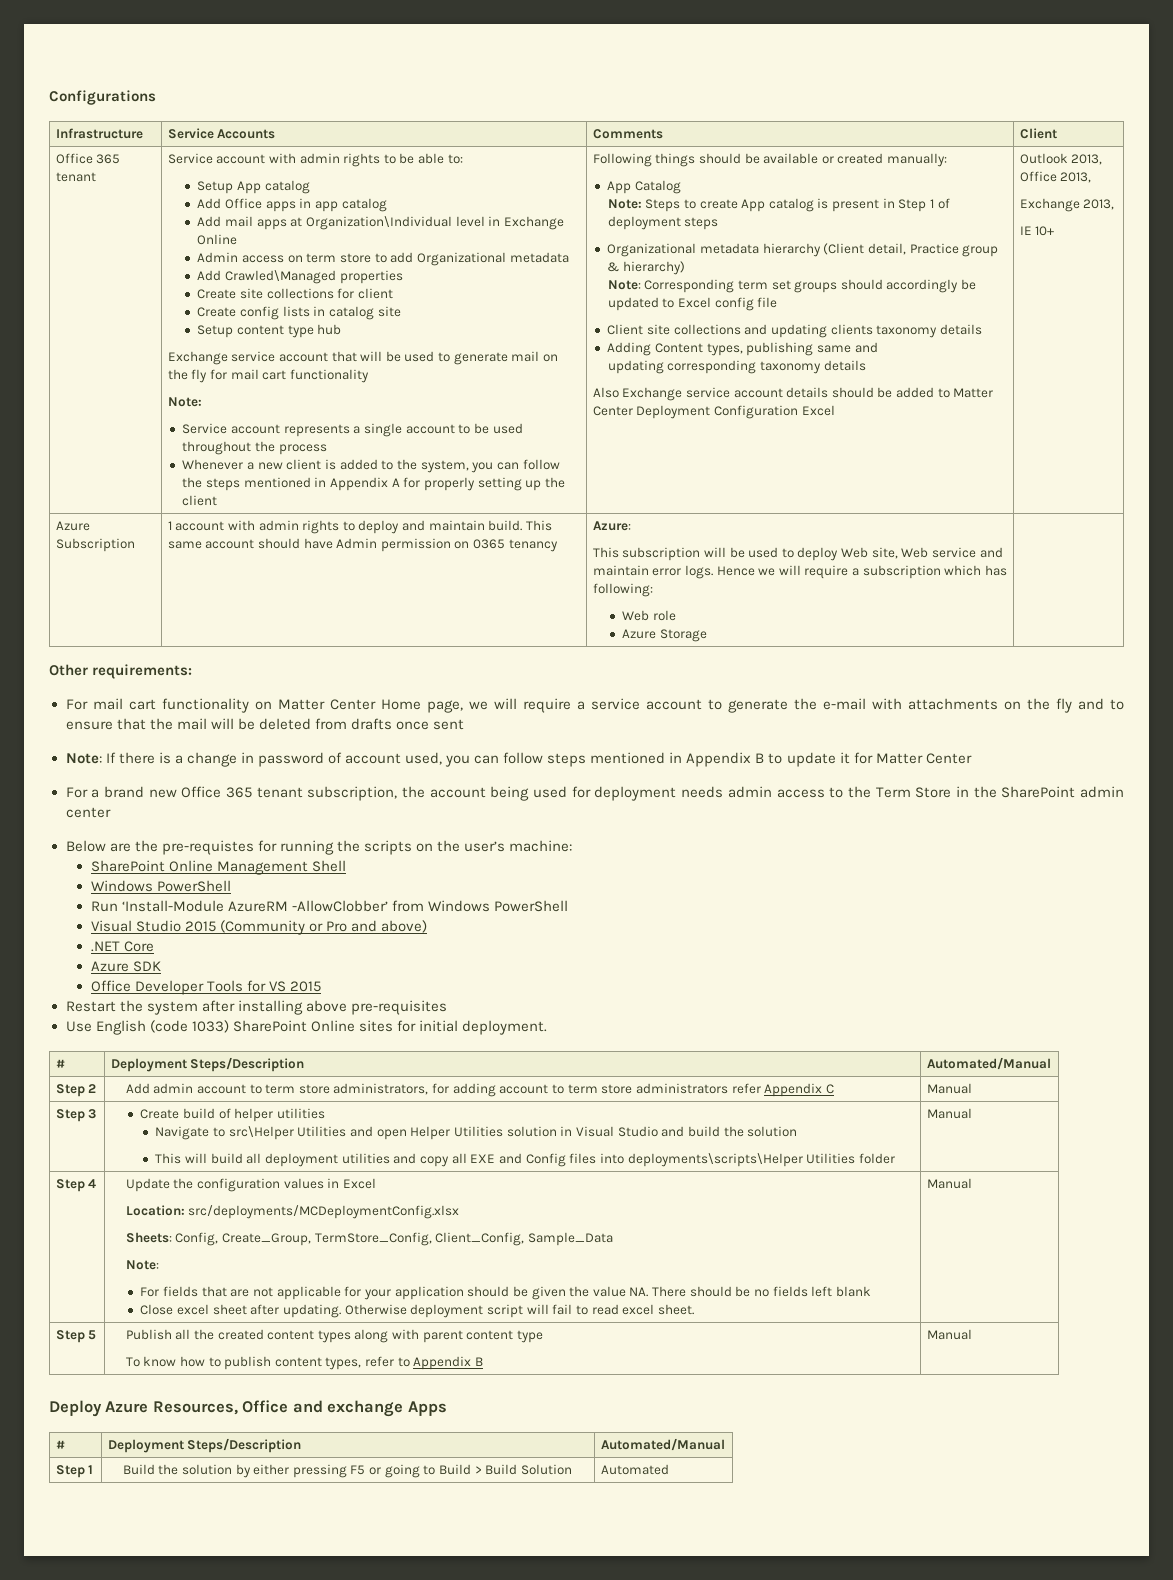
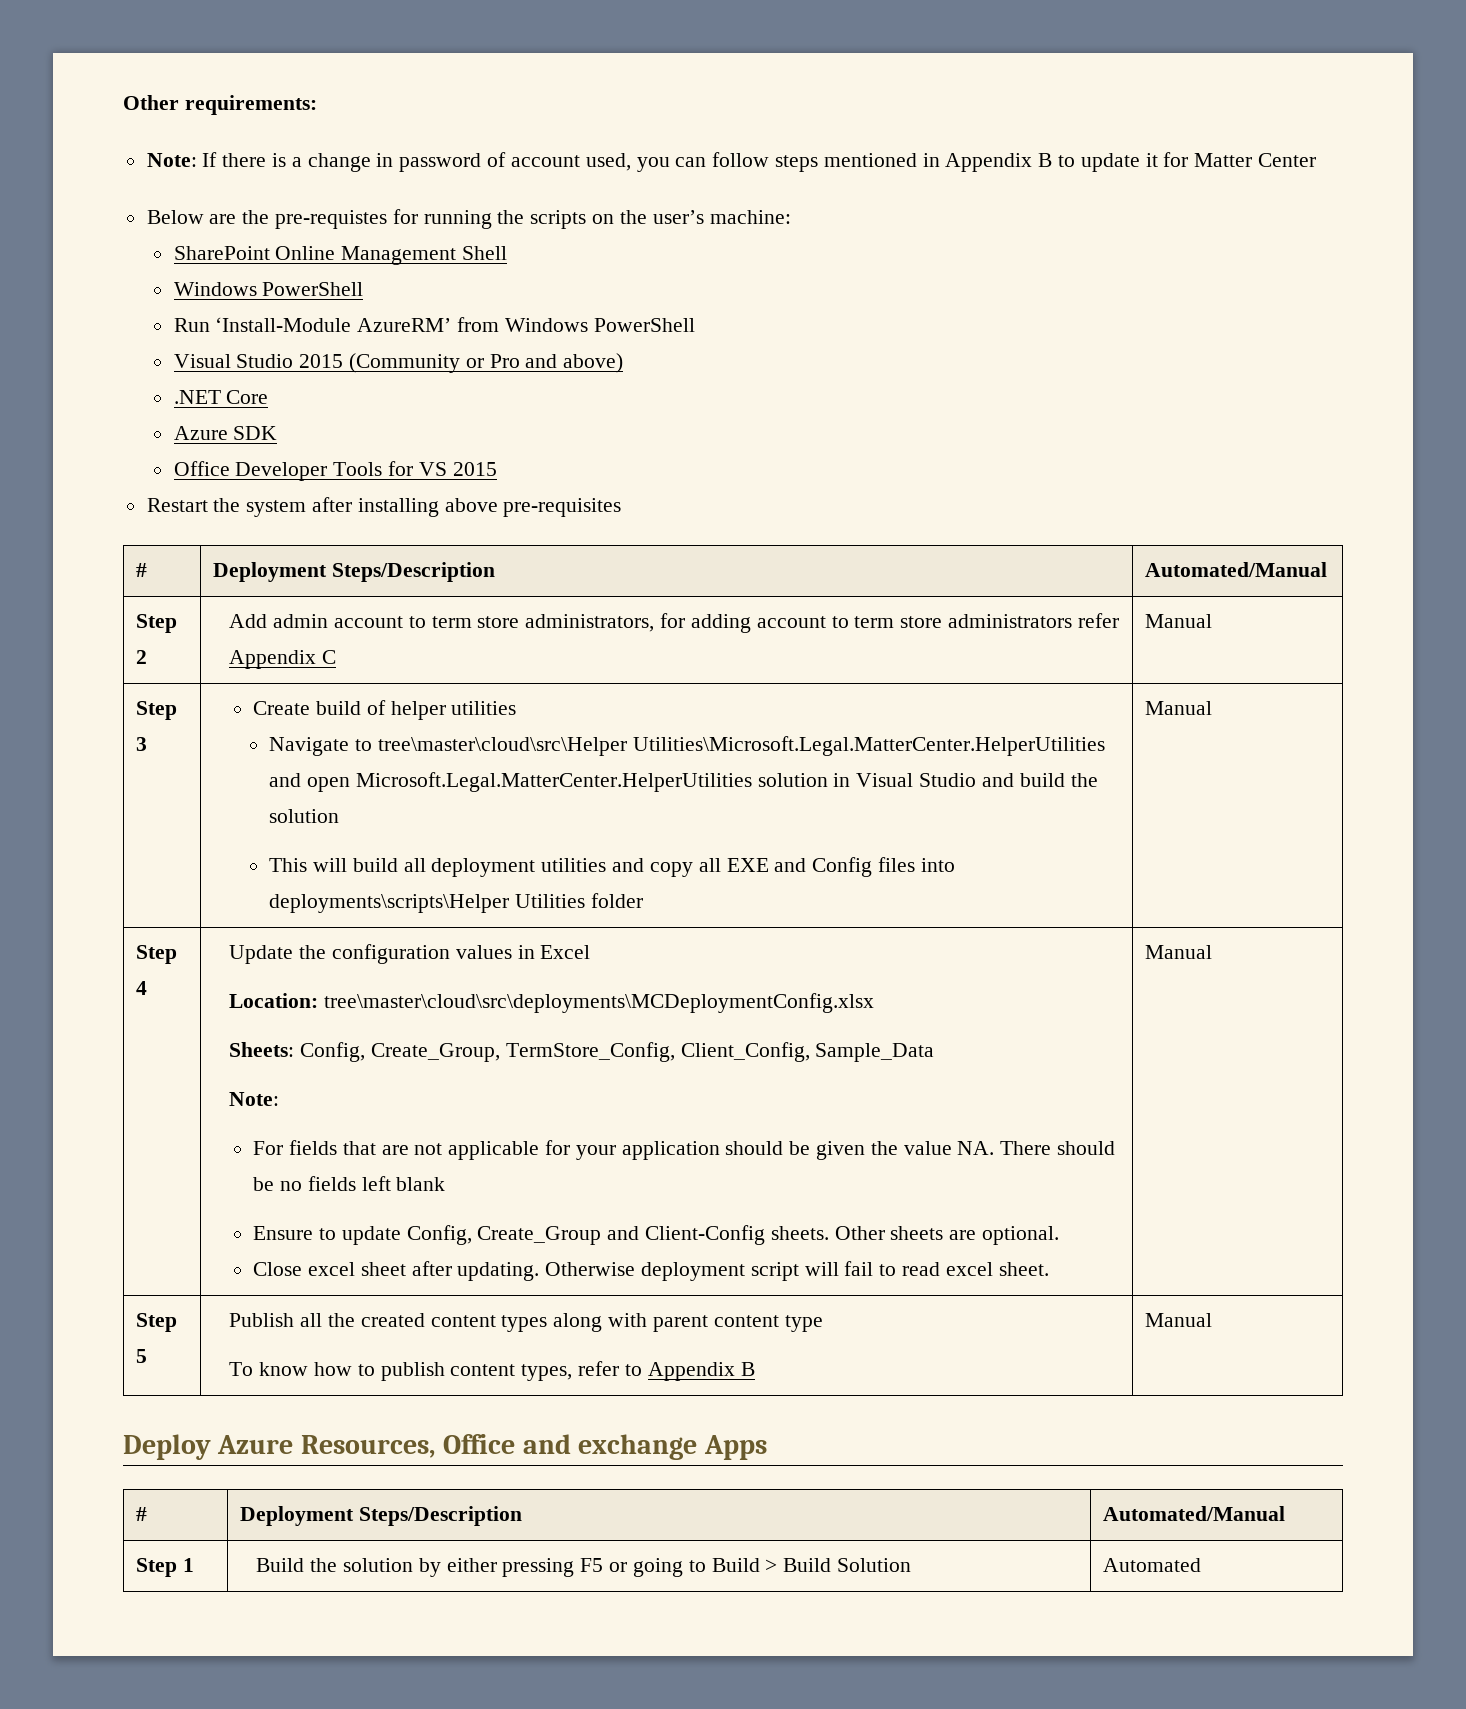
[49,90,156,105] [55,128,143,139] [167,128,276,139] [592,129,663,139] [1019,128,1057,139] [55,153,121,164] [55,172,96,182] [167,153,463,167] [197,180,310,194] [197,198,387,212] [197,216,564,230] [197,234,238,245] [197,252,569,266] [197,270,403,284] [197,288,394,299] [197,306,401,320] [197,324,342,338] [167,351,559,365] [167,369,369,383] [167,397,202,407] [182,423,523,437] [182,441,327,455] [182,459,560,473] [182,477,565,491] [182,495,218,506] [592,153,948,167] [607,180,682,194] [607,198,950,212] [607,216,719,230] [607,243,999,257] [607,261,686,275] [607,279,977,293] [607,297,778,311] [607,324,982,338] [607,342,878,356] [607,360,866,374] [592,387,994,401] [592,405,835,419] [1019,153,1103,165] [1019,171,1092,183] [1019,198,1115,212] [1019,226,1055,236] [55,521,90,531] [55,538,135,552] [167,520,553,534] [167,538,558,552] [592,521,631,531] [592,547,1003,561] [592,565,1008,579] [592,583,653,597] [622,610,677,621] [622,629,708,642] [49,664,193,679] [65,698,1124,713] [65,718,465,730] Configurations // Infrastructure | Service Accounts | Comments | Client // Office 365 tenant | Service account with admin rights to be able to: // Setup App catalog // Add Office apps in app catalog // Add mail apps at Organization\Individual level in Exchange Online // Admin access on term store to add Organizational metadata // Add Crawled\Managed properties // Create site collections for client // Create config lists in catalog site // Setup content type hub // Exchange service account that will be used to generate mail on the fly for mail cart functionality // Note: // Service account represents a single account to be used throughout the process // Whenever a new client is added to the system, you can follow the steps mentioned in Appendix A for properly setting up the client | Following things should be available or created manually: // App Catalog // Note: Steps to create App catalog is present in Step 1 of deployment steps // Organizational metadata hierarchy (Client detail, Practice group & hierarchy) // Note: Corresponding term set groups should accordingly be updated to Excel config file // Client site collections and updating clients taxonomy details // Adding Content types, publishing same and // updating corresponding taxonomy details // Also Exchange service account details should be added to Matter Center Deployment Configuration Excel | Outlook 2013, Office 2013, // Exchange 2013, // IE 10+ // Azure Subscription | 1 account with admin rights to deploy and maintain build. This same account should have Admin permission on 0365 tenancy | Azure: // This subscription will be used to deploy Web site, Web service and maintain error logs. Hence we will require a subscription which has following: // Web role // Azure Storage | // Other requirements: // For mail cart functionality on Matter Center Home page, we will require a service account to generate the e-mail with attachments on the fly and to ensure that the mail will be deleted from drafts once sent -> [123,95,317,115] Other requirements:
[65,786,1124,801] [65,807,111,818] // For a brand new Office 365 tenant subscription, the account being used for deployment needs admin access to the Term Store in the SharePoint admin center -> (1316, 160) none
[227,900,388,912] AzureRM -AllowClobber’ -> [357,318,452,332] AzureRM’
[65,1020,547,1035] // Use English (code 1033) SharePoint Online sites for initial deployment. -> (622, 507) none
[228,1126,503,1140] src\Helper Utilities and open Helper Utilities -> [377,736,1105,756] [269,772,752,792] tree\master\cloud\src\Helper Utilities\Microsoft.Legal.MatterCenter.HelperUtilities and open Microsoft.Legal.MatterCenter.HelperUtilities
[188,1205,460,1219] src/deployments/MCDeploymentConfig.xlsx -> [324,993,875,1013] tree\master\cloud\src\deployments\MCDeploymentConfig.xlsx
(871, 1291) none -> [253,1225,1059,1245] // Ensure to update Config, Create_Group and Client-Config sheets. Other sheets are optional.

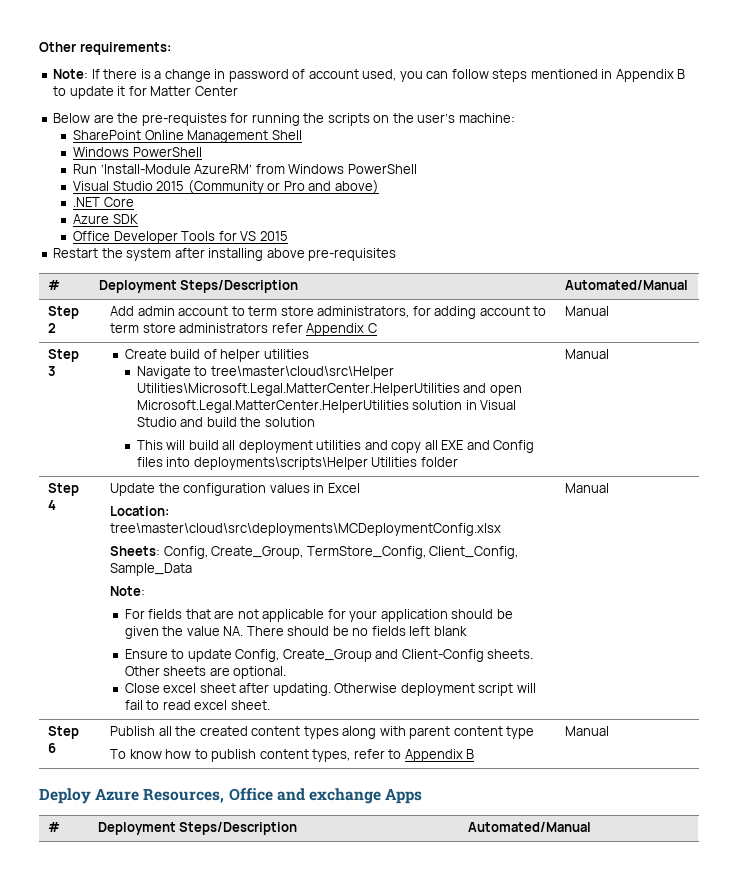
[136,1349,148,1363] 5 -> [47,743,56,753] 6
[136,1558,195,1577] [256,1558,911,1577] [1103,1558,1202,1572] // Step 1 | Build the solution by either pressing F5 or going to Build > Build Solution | Automated -> (591, 827) none

